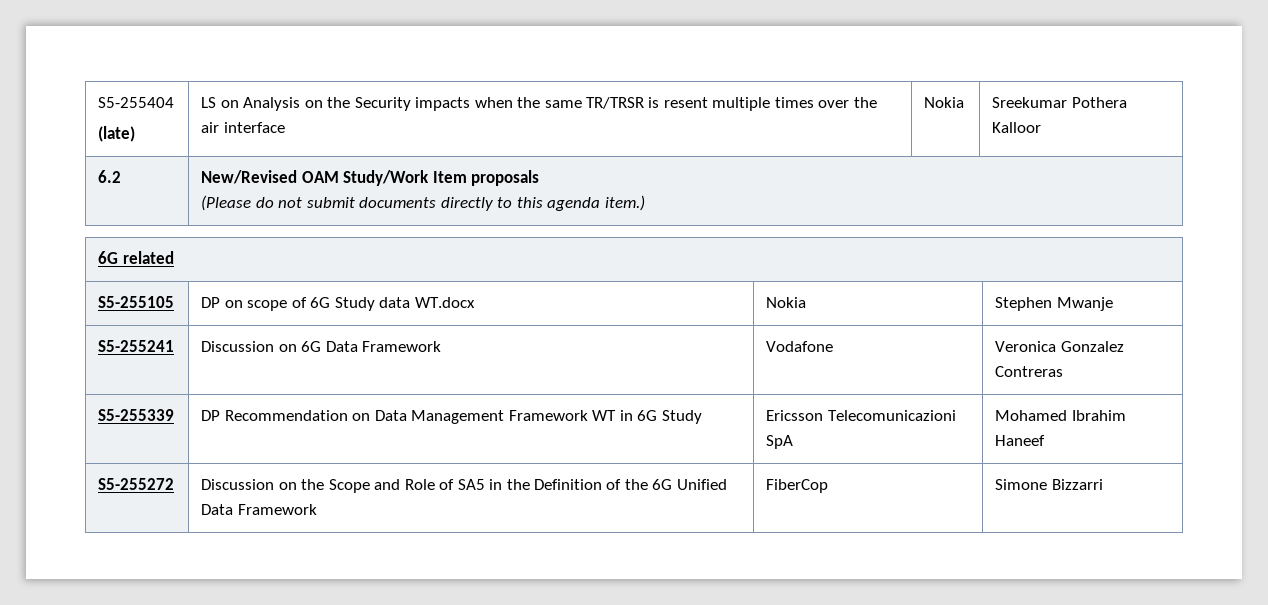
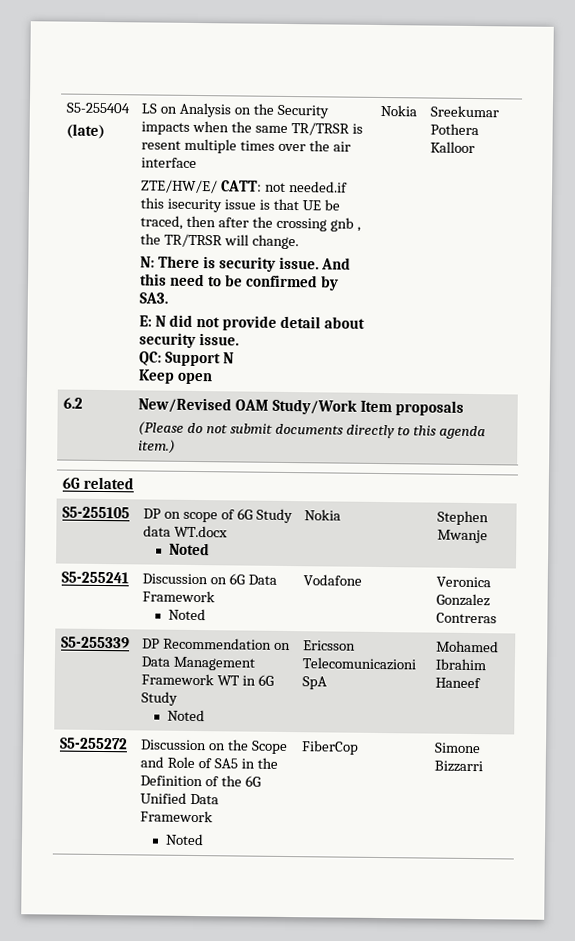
(285, 127) none -> [141,179,349,194] [140,197,340,213] [140,215,361,232] [140,233,300,250] [140,255,351,272] [139,273,339,291] [139,292,169,304] [139,314,365,331] [139,332,240,349] [139,351,235,367] [138,369,214,385] // ZTE/HW/E/ CATT: not needed.if this isecurity issue is that UE be traced, then after the crossing gnb , the TR/TRSR will change. // N: There is security issue. And this need to be confirmed by SA3. // E: N did not provide detail about security issue. // QC: Support N // Keep open
(475, 302) none -> [169,542,211,556] // Noted
(442, 346) none -> [168,608,207,621] // Noted
(702, 417) none -> [167,709,206,722] // Noted
(317, 509) none -> [165,833,205,846] // Noted

